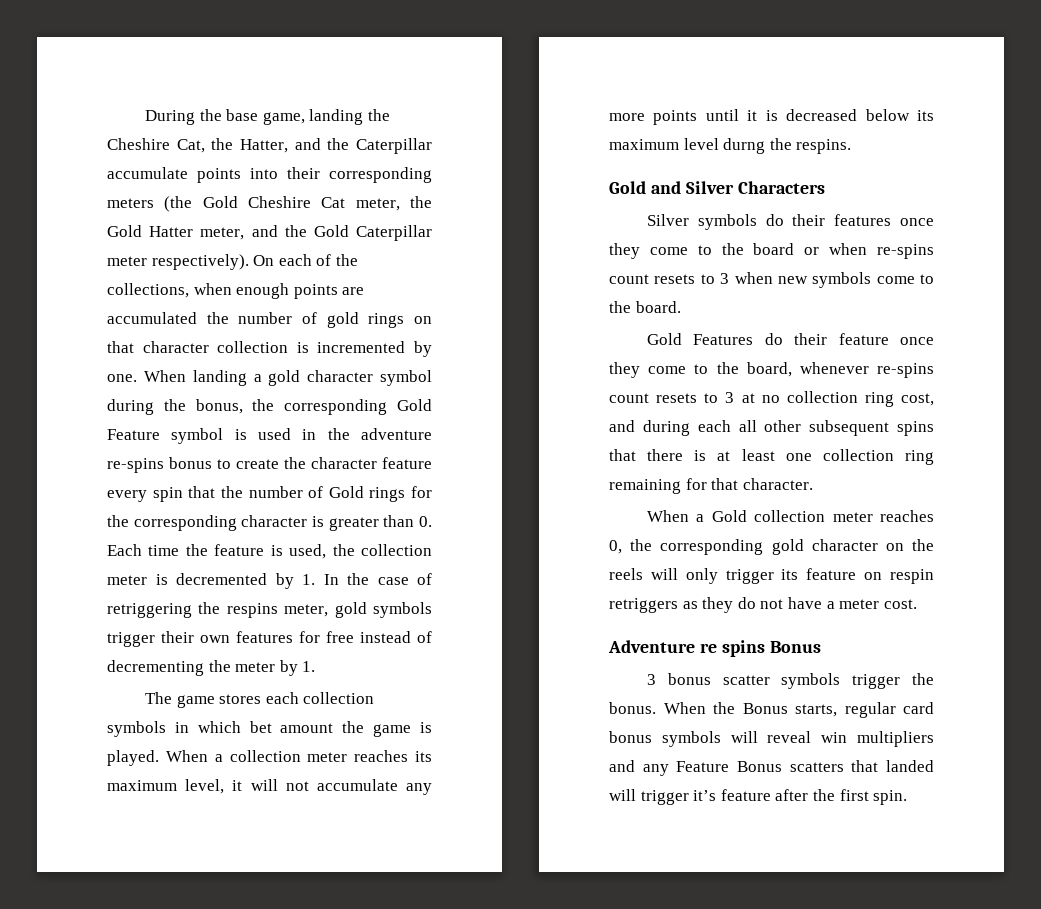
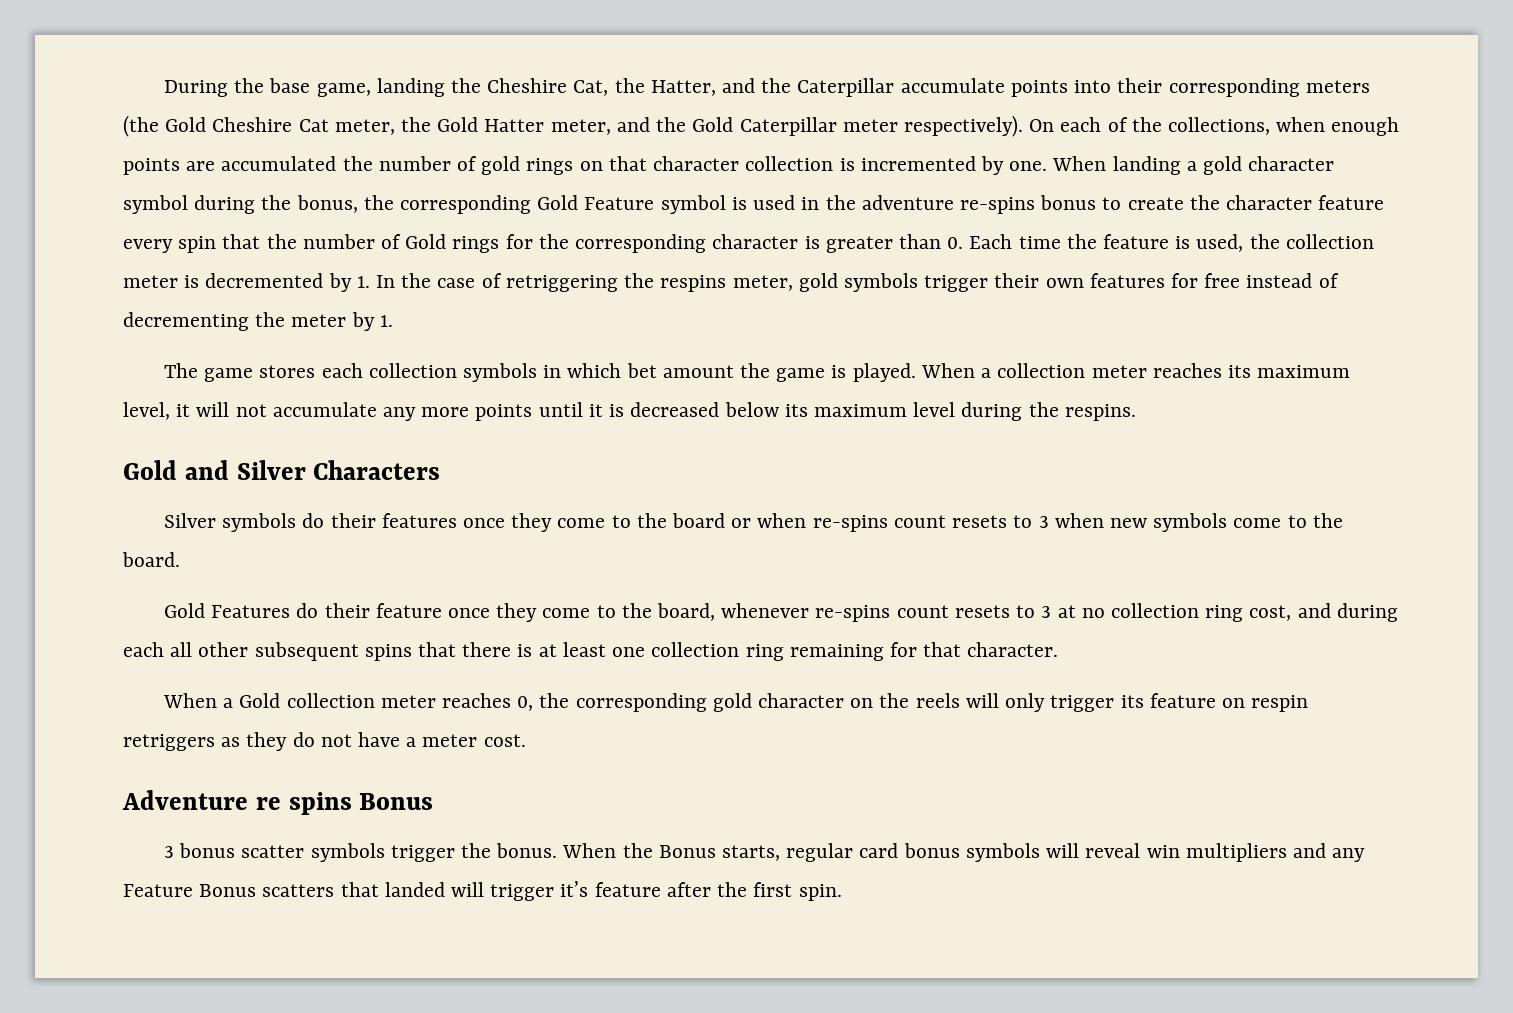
[723,138,766,154] durng -> [961,402,1023,421] during

